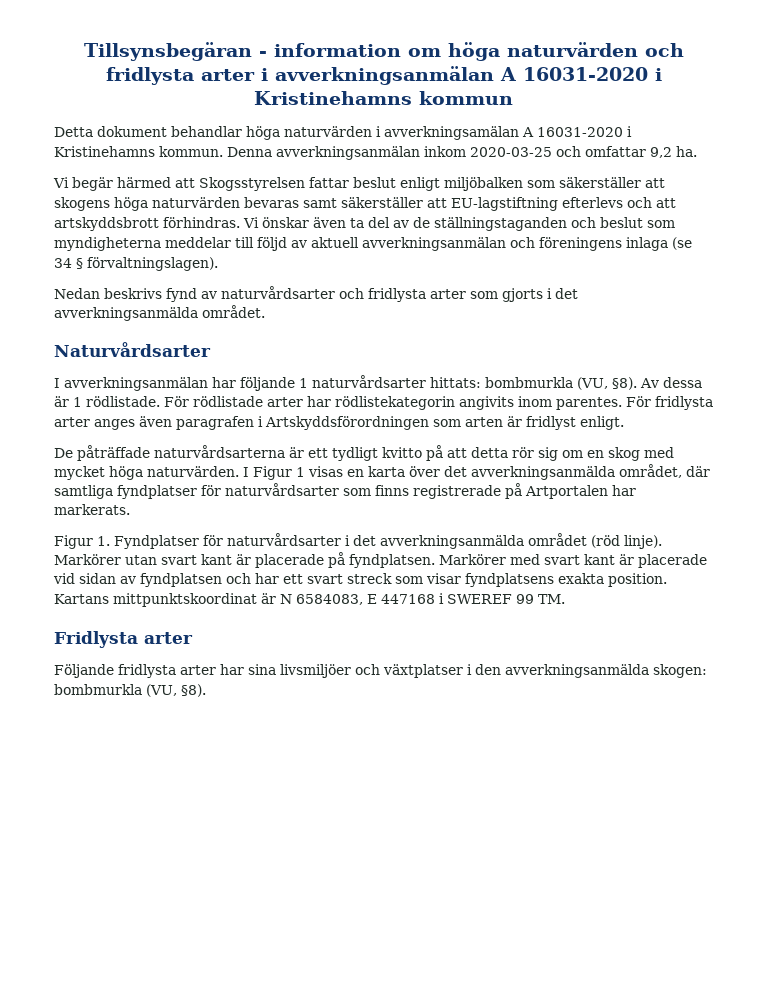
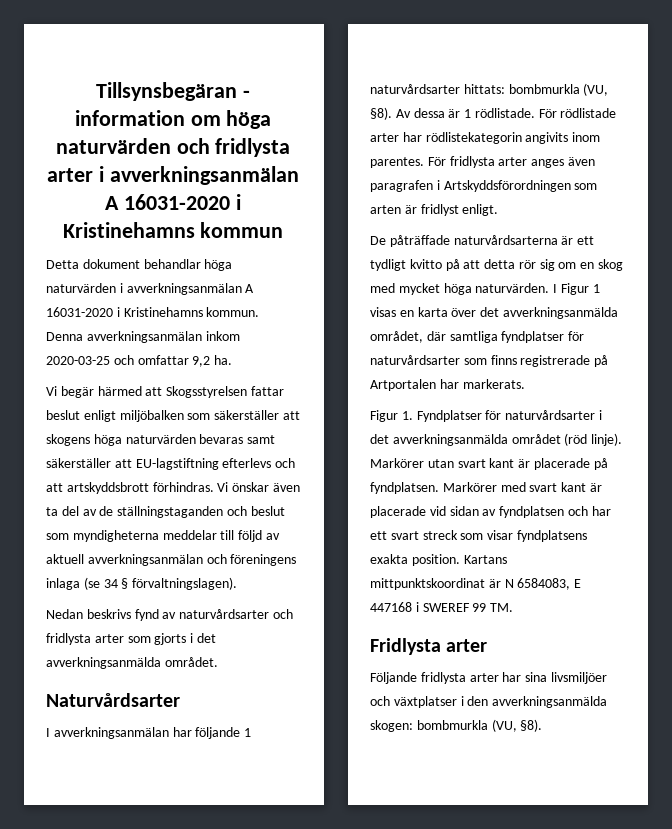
[384,126,519,140] avverkningsamälan -> [126,283,242,295] avverkningsanmälan

